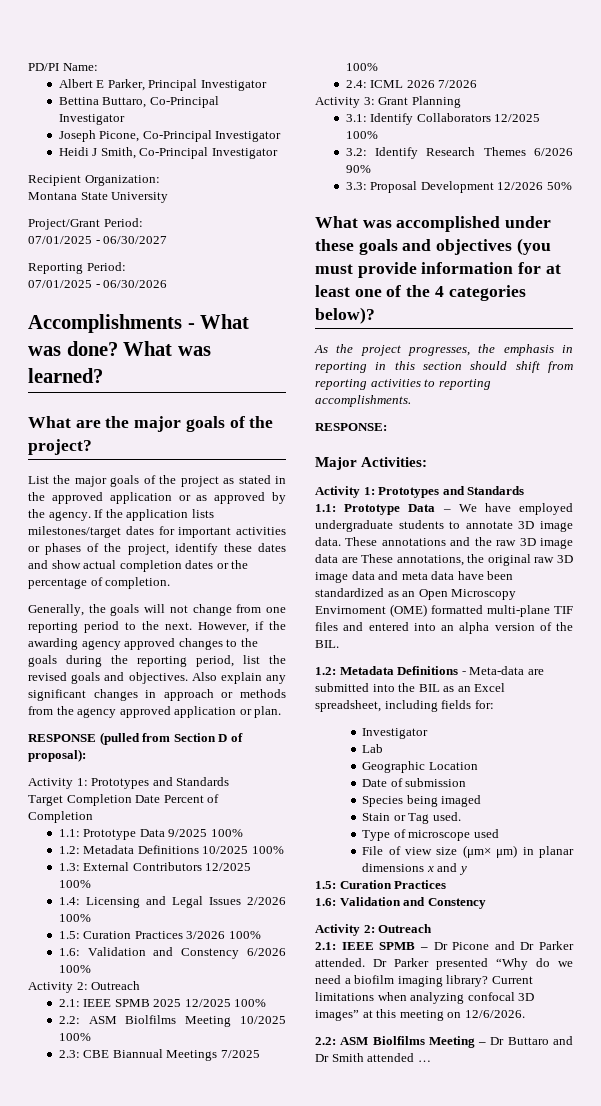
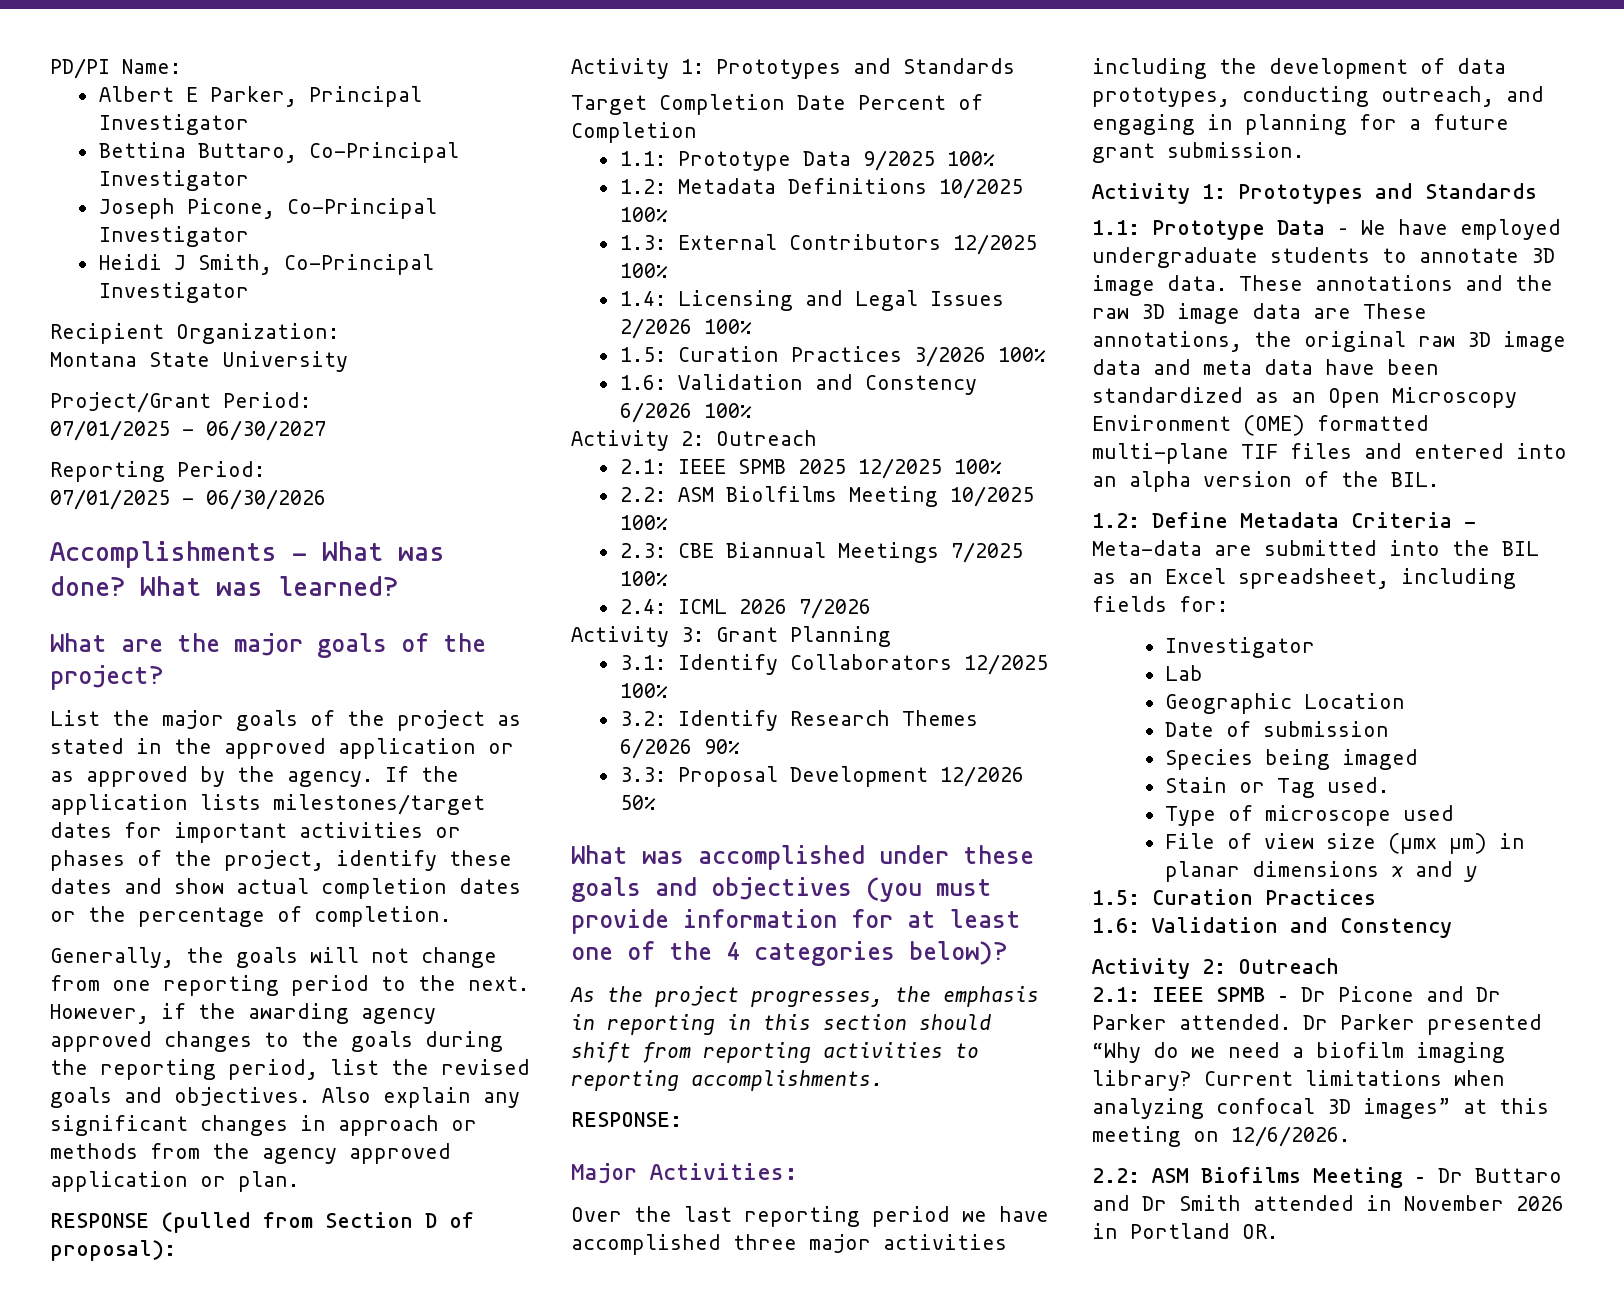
(428, 462) none -> [571,1206,1049,1227] [571,1234,1007,1255] [1092,58,1506,79] [1092,86,1544,107] [1092,114,1509,135] [1092,142,1304,163] // Over the last reporting period we have accomplished three major activities including the development of data prototypes, conducting outreach, and engaging in planning for a future grant submission.
[315,606,386,614] Envirnoment -> [1092,415,1231,431] Environment
[339,666,459,675] Metadata Definitions -> [1152,512,1452,528] Define Metadata Criteria
[372,1036,425,1045] Biolfilms -> [1201,1167,1301,1183] Biofilms
[417,1060,431,1062] … -> [1366,1195,1564,1211] [1092,1223,1278,1239] in November 2026 in Portland OR.

